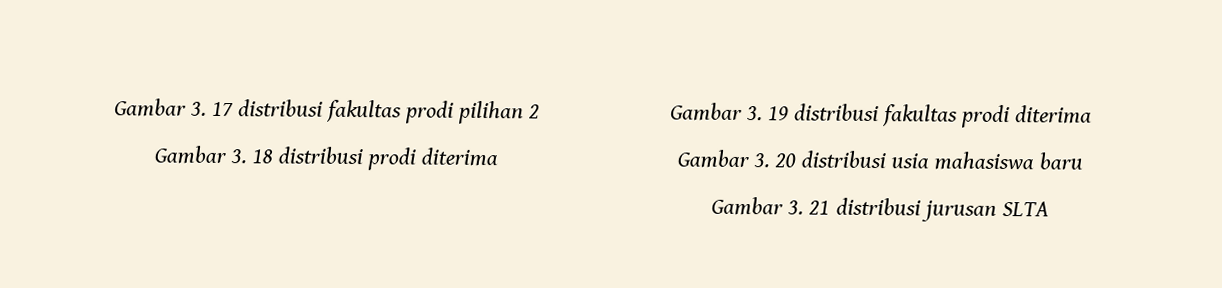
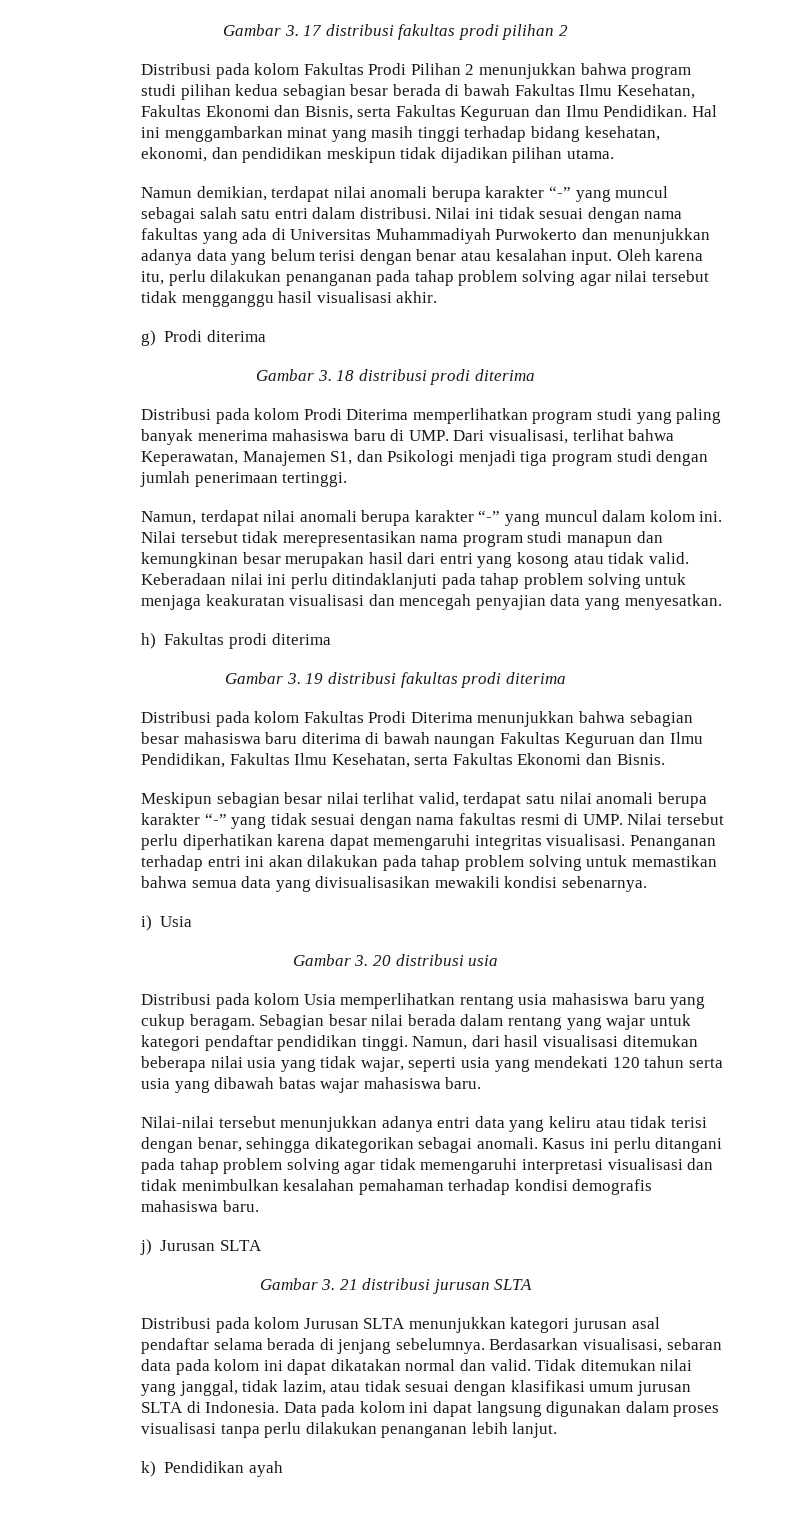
(541, 111) none -> [140,63,692,79] [140,84,695,100] [140,105,717,121] [140,126,660,142] [140,147,615,163] [140,186,669,202] [140,207,683,223] [140,228,710,244] [140,249,704,265] [140,270,709,286] [140,291,438,307] [140,330,267,346] // Distribusi pada kolom Fakultas Prodi Pilihan 2 menunjukkan bahwa program studi pilihan kedua sebagian besar berada di bawah Fakultas Ilmu Kesehatan, Fakultas Ekonomi dan Bisnis, serta Fakultas Keguruan dan Ilmu Pendidikan. Hal ini menggambarkan minat yang masih tinggi terhadap bidang kesehatan, ekonomi, dan pendidikan meskipun tidak dijadikan pilihan utama. // Namun demikian, terdapat nilai anomali berupa karakter “-” yang muncul sebagai salah satu entri dalam distribusi. Nilai ini tidak sesuai dengan nama fakultas yang ada di Universitas Muhammadiyah Purwokerto dan menunjukkan adanya data yang belum terisi dengan benar atau kesalahan input. Oleh karena itu, perlu dilakukan penanganan pada tahap problem solving agar nilai tersebut tidak mengganggu hasil visualisasi akhir. // g) Prodi diterima
(499, 157) none -> [140,408,722,424] [140,429,675,445] [140,450,709,466] [139,471,348,487] [140,510,723,526] [140,531,663,547] [140,552,689,568] [140,573,687,589] [140,594,722,610] [140,633,331,649] // Distribusi pada kolom Prodi Diterima memperlihatkan program studi yang paling banyak menerima mahasiswa baru di UMP. Dari visualisasi, terlihat bahwa Keperawatan, Manajemen S1, dan Psikologi menjadi tiga program studi dengan jumlah penerimaan tertinggi. // Namun, terdapat nilai anomali berupa karakter “-” yang muncul dalam kolom ini. Nilai tersebut tidak merepresentasikan nama program studi manapun dan kemungkinan besar merupakan hasil dari entri yang kosong atau tidak valid. Keberadaan nilai ini perlu ditindaklanjuti pada tahap problem solving untuk menjaga keakuratan visualisasi dan mencegah penyajian data yang menyesatkan. // h) Fakultas prodi diterima
(1093, 114) none -> [140,711,693,727] [140,732,703,748] [140,753,665,768] [140,792,707,808] [140,813,724,829] [140,834,717,850] [140,855,717,871] [140,876,648,892] [140,915,193,931] // Distribusi pada kolom Fakultas Prodi Diterima menunjukkan bahwa sebagian besar mahasiswa baru diterima di bawah naungan Fakultas Keguruan dan Ilmu Pendidikan, Fakultas Ilmu Kesehatan, serta Fakultas Ekonomi dan Bisnis. // Meskipun sebagian besar nilai terlihat valid, terdapat satu nilai anomali berupa karakter “-” yang tidak sesuai dengan nama fakultas resmi di UMP. Nilai tersebut perlu diperhatikan karena dapat memengaruhi integritas visualisasi. Penanganan terhadap entri ini akan dilakukan pada tahap problem solving untuk memastikan bahwa semua data yang divisualisasikan mewakili kondisi sebenarnya. // i) Usia
[934,151,1084,171] mahasiswa baru -> [140,993,706,1009] [140,1014,691,1030] [140,1035,698,1051] [140,1056,723,1072] [140,1077,482,1093] [140,1116,707,1132] [140,1137,723,1153] [140,1158,714,1174] [140,1179,653,1195] [140,1200,259,1212] [139,1239,263,1255] // Distribusi pada kolom Usia memperlihatkan rentang usia mahasiswa baru yang cukup beragam. Sebagian besar nilai berada dalam rentang yang wajar untuk kategori pendaftar pendidikan tinggi. Namun, dari hasil visualisasi ditemukan beberapa nilai usia yang tidak wajar, seperti usia yang mendekati 120 tahun serta usia yang dibawah batas wajar mahasiswa baru. // Nilai-nilai tersebut menunjukkan adanya entri data yang keliru atau tidak terisi dengan benar, sehingga dikategorikan sebagai anomali. Kasus ini perlu ditangani pada tahap problem solving agar tidak memengaruhi interpretasi visualisasi dan tidak menimbulkan kesalahan pemahaman terhadap kondisi demografis mahasiswa baru. // j) Jurusan SLTA
(1049, 209) none -> [140,1317,660,1333] [140,1338,722,1354] [140,1359,693,1375] [140,1380,691,1396] [140,1401,720,1417] [140,1422,558,1438] [140,1461,284,1477] // Distribusi pada kolom Jurusan SLTA menunjukkan kategori jurusan asal pendaftar selama berada di jenjang sebelumnya. Berdasarkan visualisasi, sebaran data pada kolom ini dapat dikatakan normal dan valid. Tidak ditemukan nilai yang janggal, tidak lazim, atau tidak sesuai dengan klasifikasi umum jurusan SLTA di Indonesia. Data pada kolom ini dapat langsung digunakan dalam proses visualisasi tanpa perlu dilakukan penanganan lebih lanjut. // k) Pendidikan ayah

